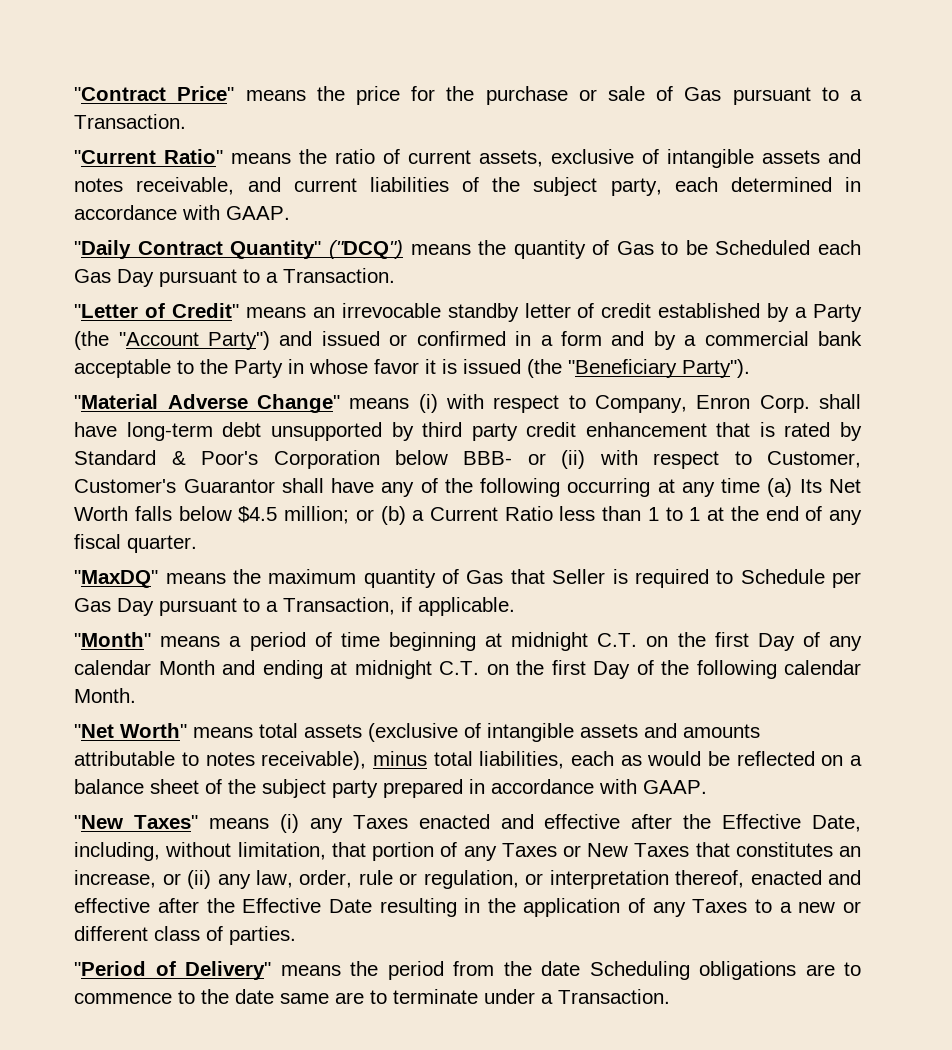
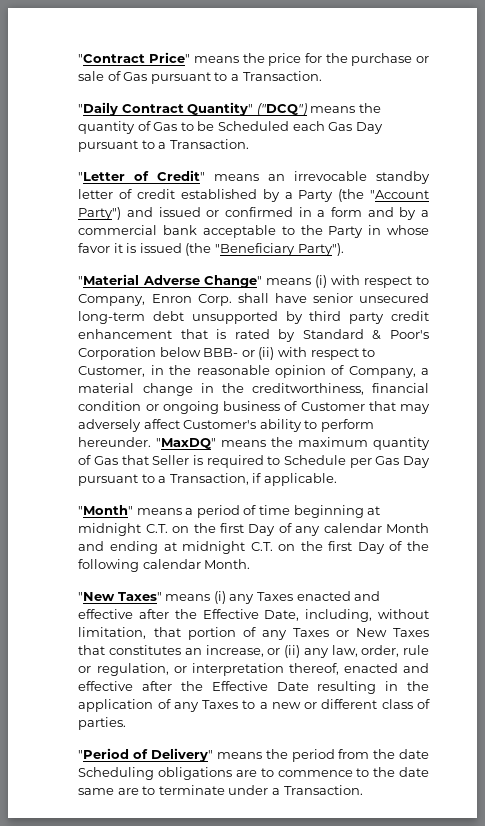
[74,149,862,168] [74,177,862,196] [74,205,291,220] // "Current Ratio" means the ratio of current assets, exclusive of intangible assets and notes receivable, and current liabilities of the subject party, each determined in accordance with GAAP. -> (322, 76) none
(118, 429) none -> [312,293,429,303] senior unsecured
[74,478,862,497] [74,506,863,525] [74,534,198,553] Customer's Guarantor shall have any of the following occurring at any time (a) Its Net Worth falls below $4.5 million; or (b) a Current Ratio less than 1 to 1 at the end of any fiscal quarter. // -> [150,365,430,378] [78,383,430,396] [78,401,430,414] [78,419,374,432] [78,437,152,447] in the reasonable opinion of Company, a material change in the creditworthiness, financial condition or ongoing business of Customer that may adversely affect Customer's ability to perform hereunder.
[74,723,761,742] [74,751,862,770] [74,779,708,798] // "Net Worth" means total assets (exclusive of intangible assets and amounts attributable to notes receivable), minus total liabilities, each as would be reflected on a balance sheet of the subject party prepared in accordance with GAAP. -> (251, 564) none

